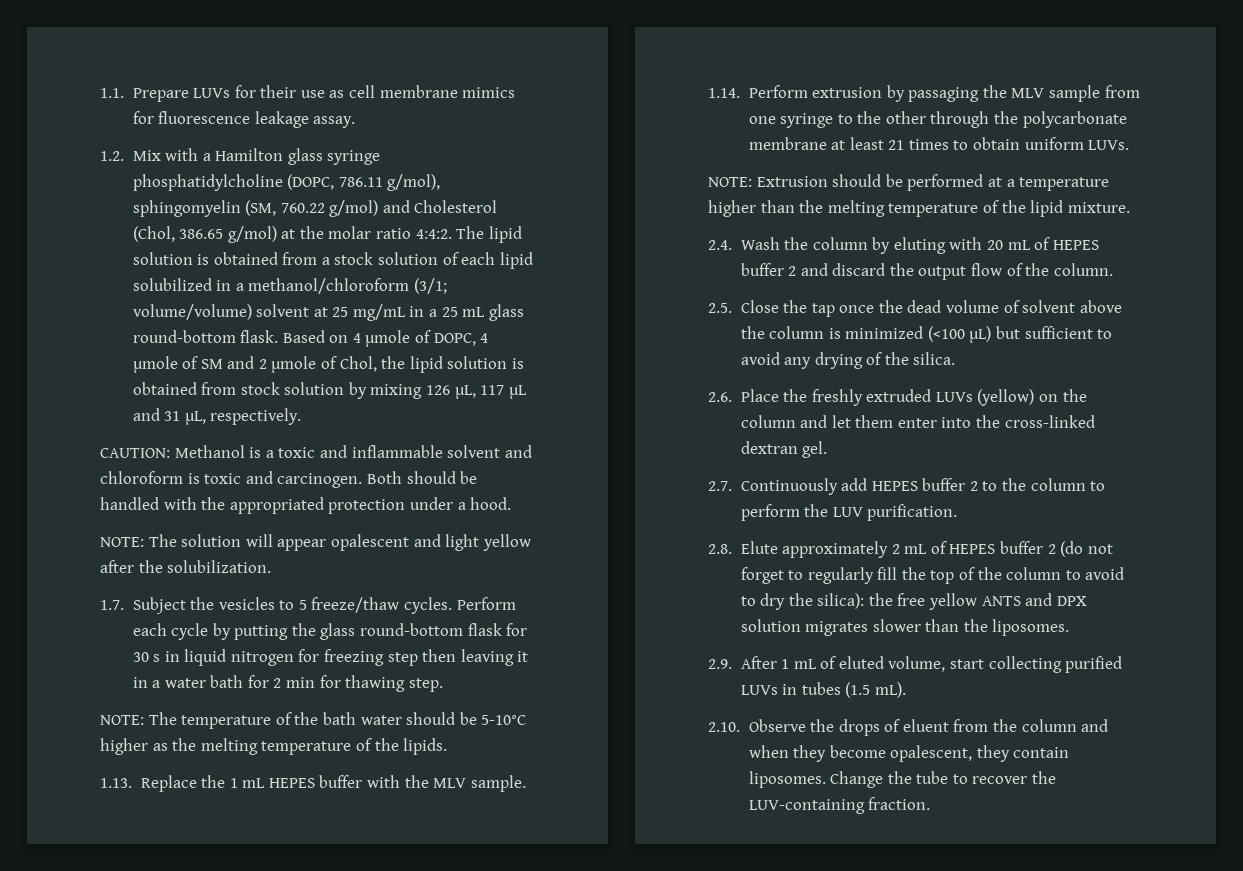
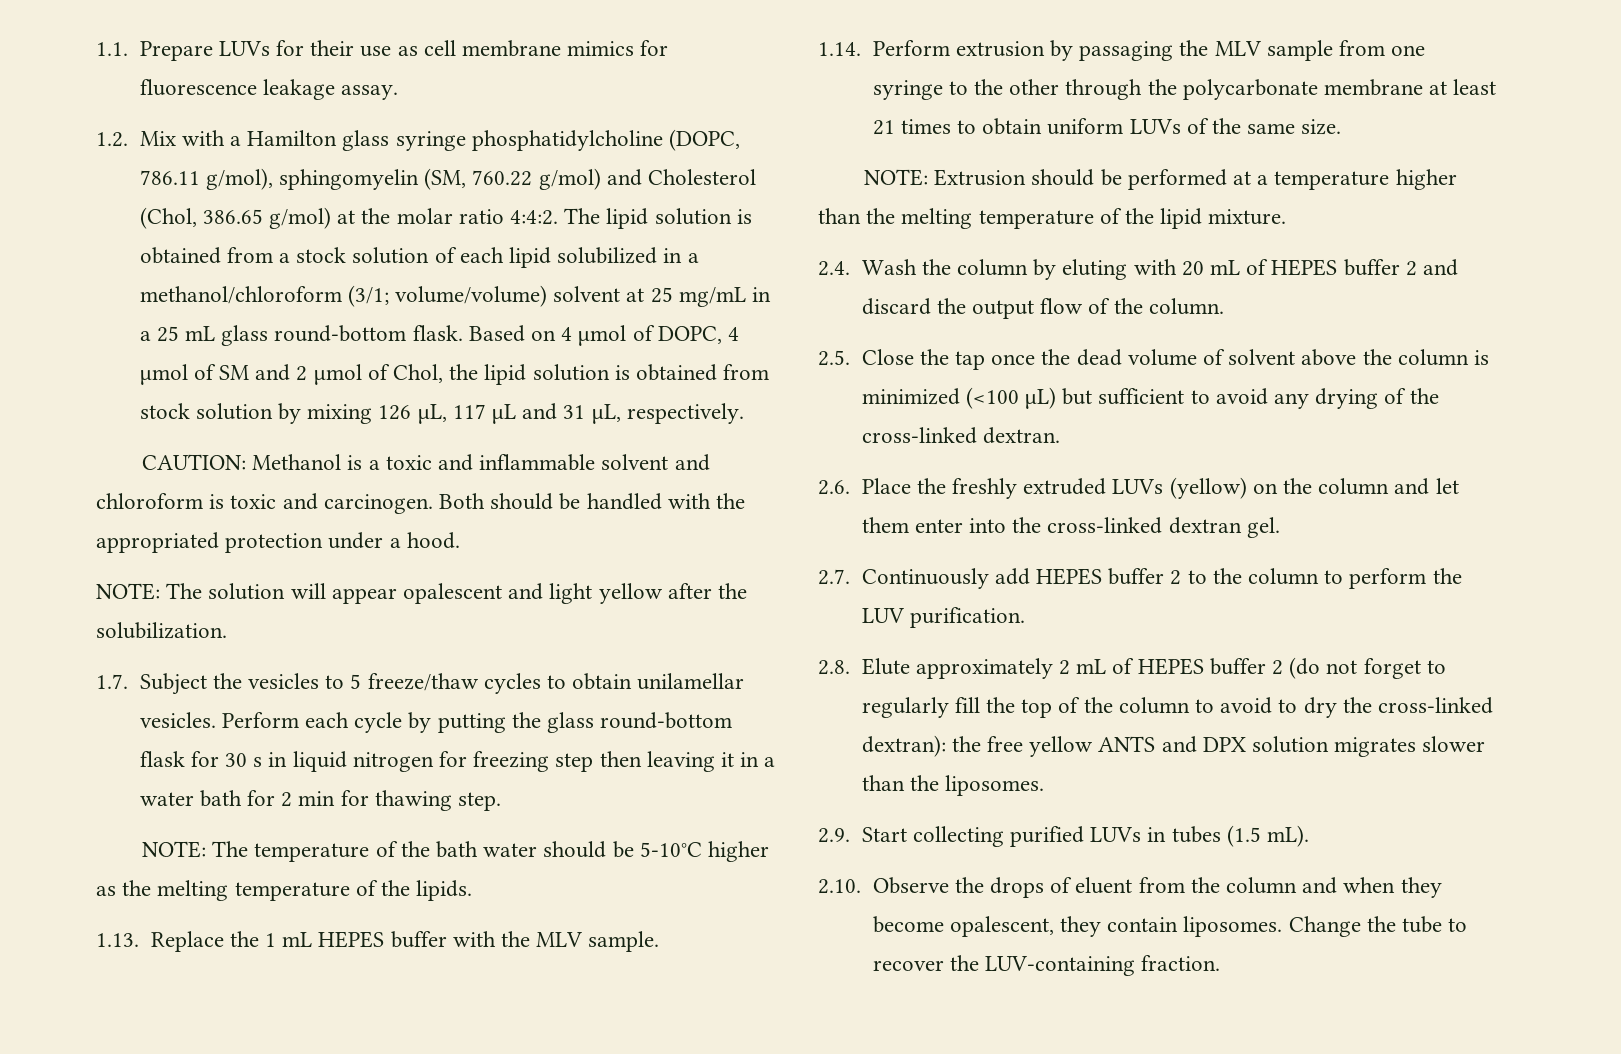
[365,330,411,347] µmole -> [578,325,627,346] µmol
[132,356,178,373] µmole -> [139,364,188,385] µmol
[271,356,317,373] µmole -> [313,364,362,385] µmol
[404,597,453,614] cycles. -> [483,673,745,694] [139,712,216,728] cycles to obtain unilamellar vesicles.
[1088,140,1130,150] LUVs. -> [1129,118,1342,135] LUVs of the same size.
[913,352,956,365] silica. -> [861,427,1060,444] cross-linked dextran.
[817,593,865,609] silica): -> [1378,697,1494,714] [861,735,946,757] cross-linked dextran):
[740,656,985,672] After 1 mL of eluted volume, start -> [861,827,907,842] Start

